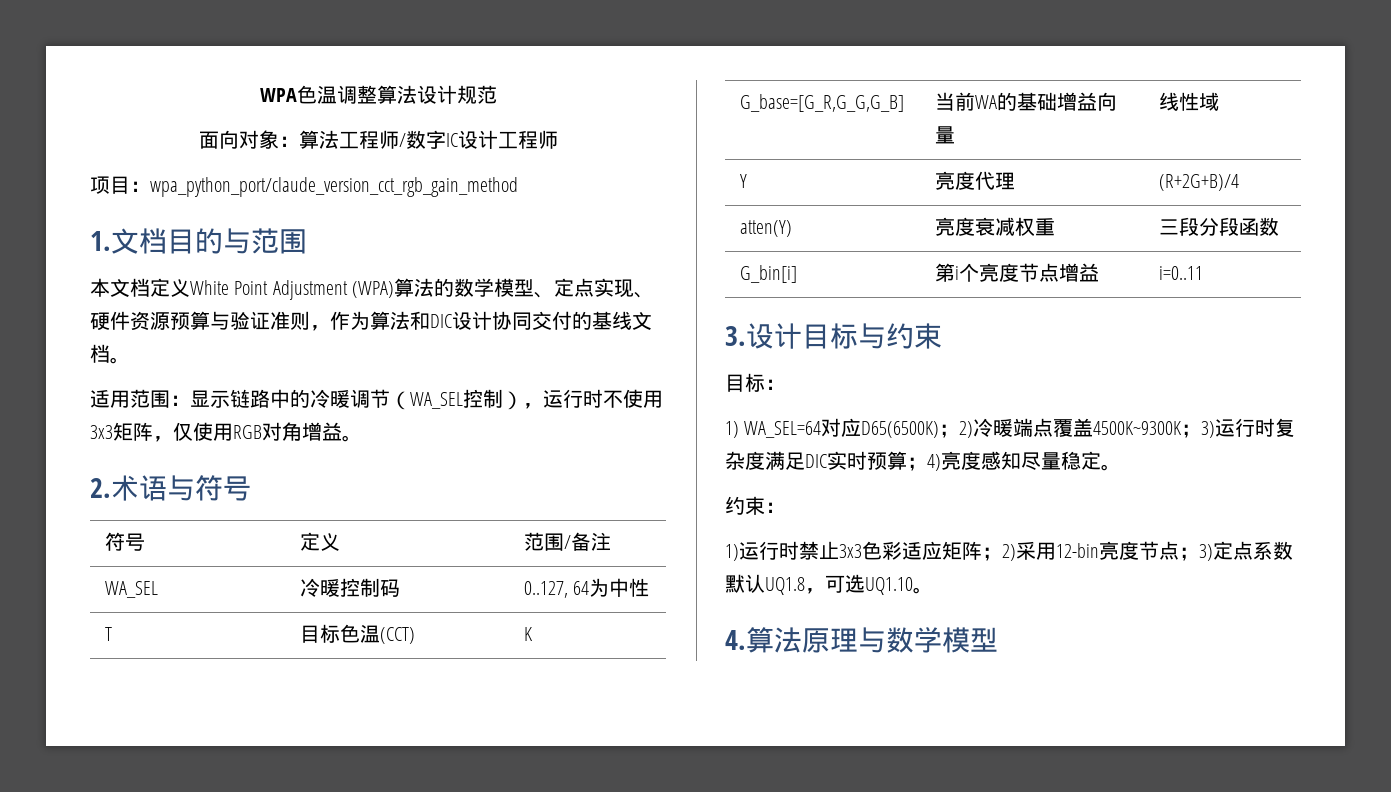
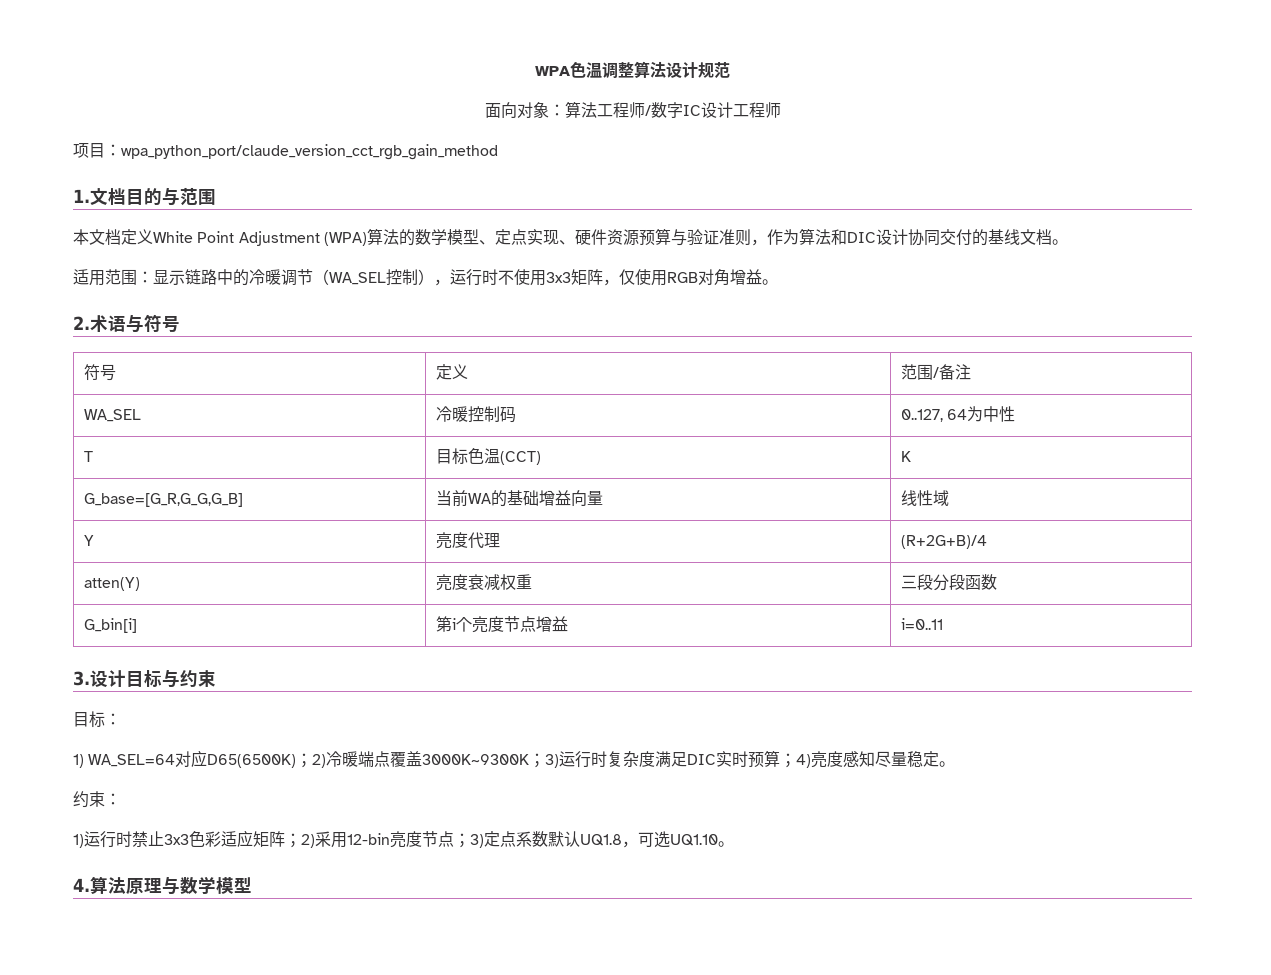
[1093,421,1183,435] 4500K~9300K -> [422,754,530,765] 3000K~9300K

